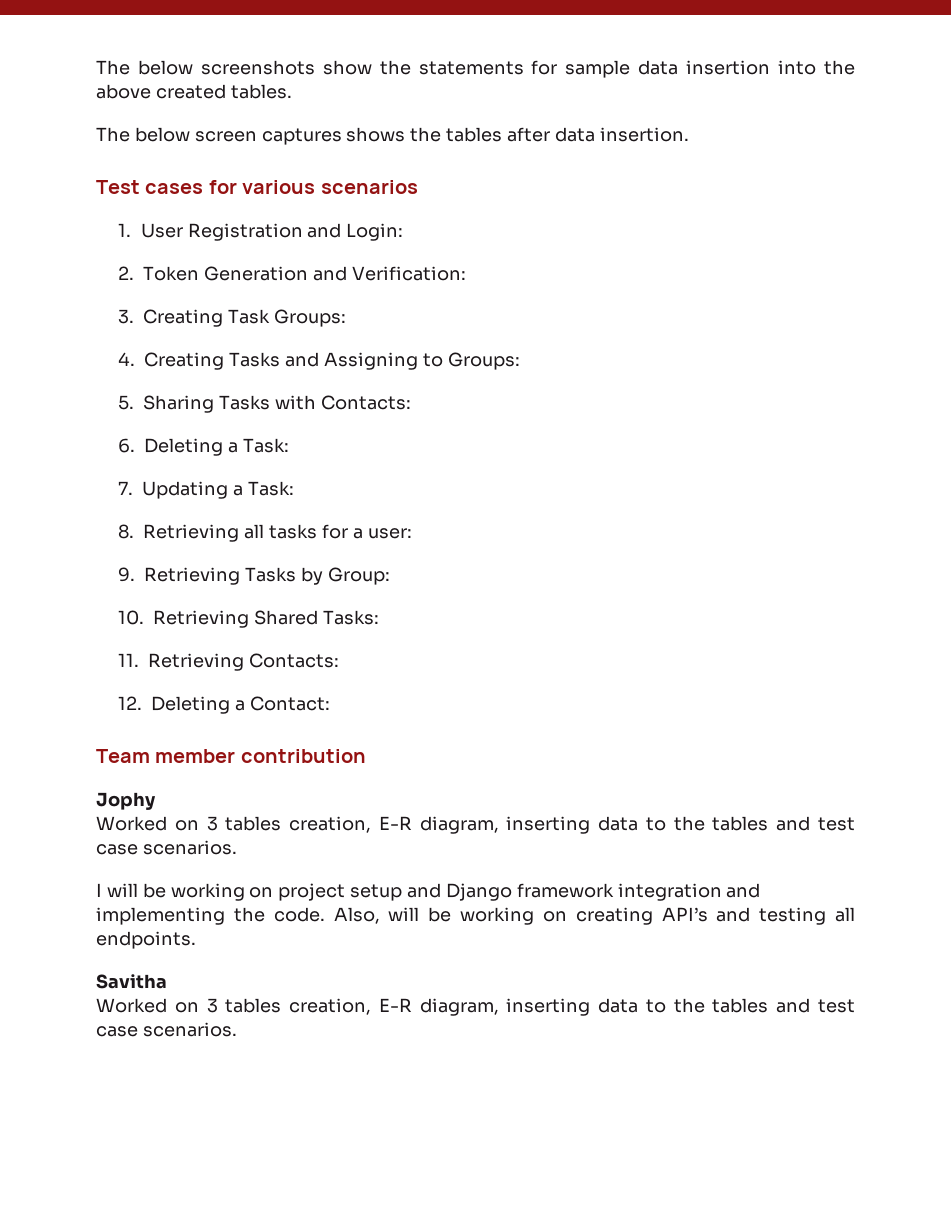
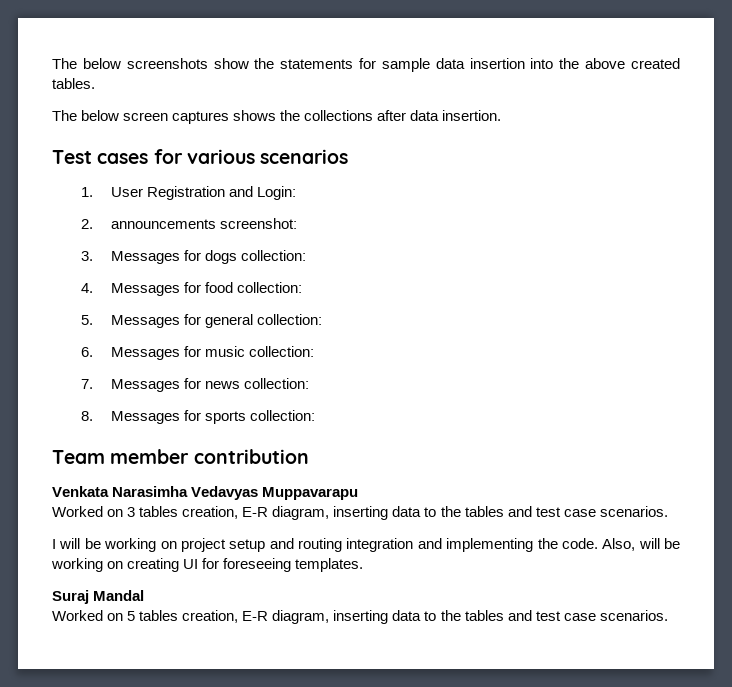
[446,127,503,142] tables -> [304,110,374,121] collections
[143,266,466,281] [118,309,347,327] [118,352,520,370] [118,395,411,413] [118,438,290,456] [118,481,295,499] [118,524,412,542] [118,567,390,585] [118,610,380,628] [118,653,340,671] [118,696,331,714] Token Generation and Verification: // 3. Creating Task Groups: // 4. Creating Tasks and Assigning to Groups: // 5. Sharing Tasks with Contacts: // 6. Deleting a Task: // 7. Updating a Task: // 8. Retrieving all tasks for a user: // 9. Retrieving Tasks by Group: // 10. Retrieving Shared Tasks: // 11. Retrieving Contacts: // 12. Deleting a Contact: -> [110,218,297,229] [81,250,306,264] [81,282,302,296] [81,314,322,328] [81,346,314,360] [81,378,309,392] [81,410,315,424] announcements screenshot: // 3. Messages for dogs collection: // 4. Messages for food collection: // 5. Messages for general collection: // 6. Messages for music collection: // 7. Messages for news collection: // 8. Messages for sports collection:
[96,792,156,810] Jophy -> [52,486,359,500] Venkata Narasimha Vedavyas Muppavarapu
[445,883,614,901] Django framework -> [298,538,342,552] routing
[661,907,855,925] [96,931,196,949] [96,974,167,989] [96,998,218,1013] API’s and testing all endpoints. // Savitha // Worked on 3 -> [183,558,364,572] [52,590,145,604] [52,610,136,621] UI for foreseeing templates. // Suraj Mandal // Worked on 5

